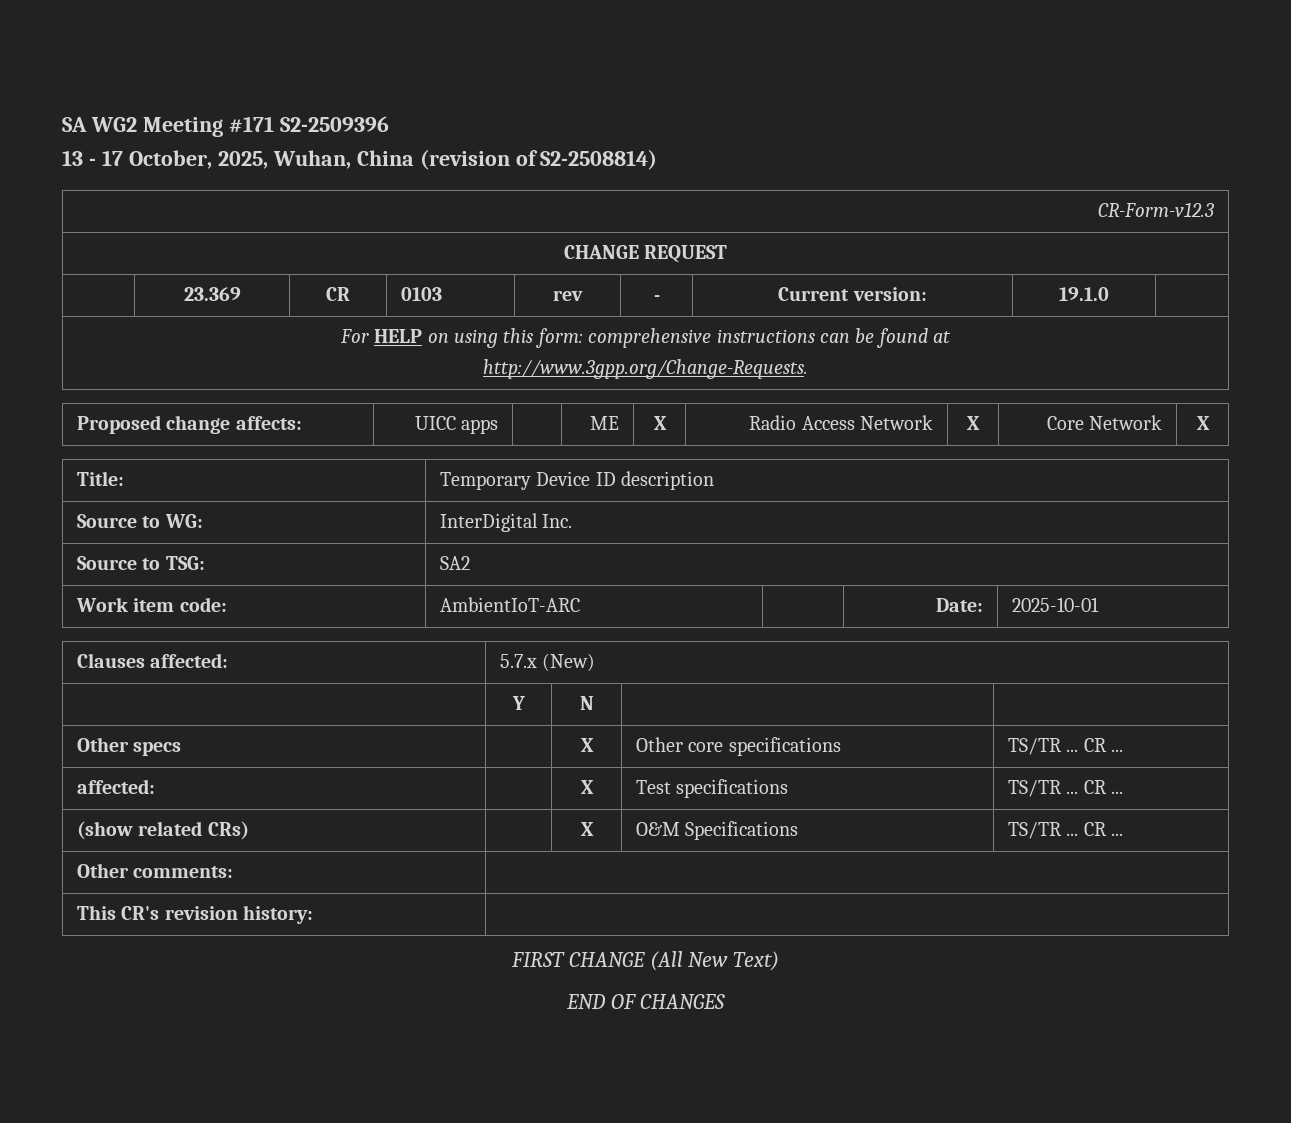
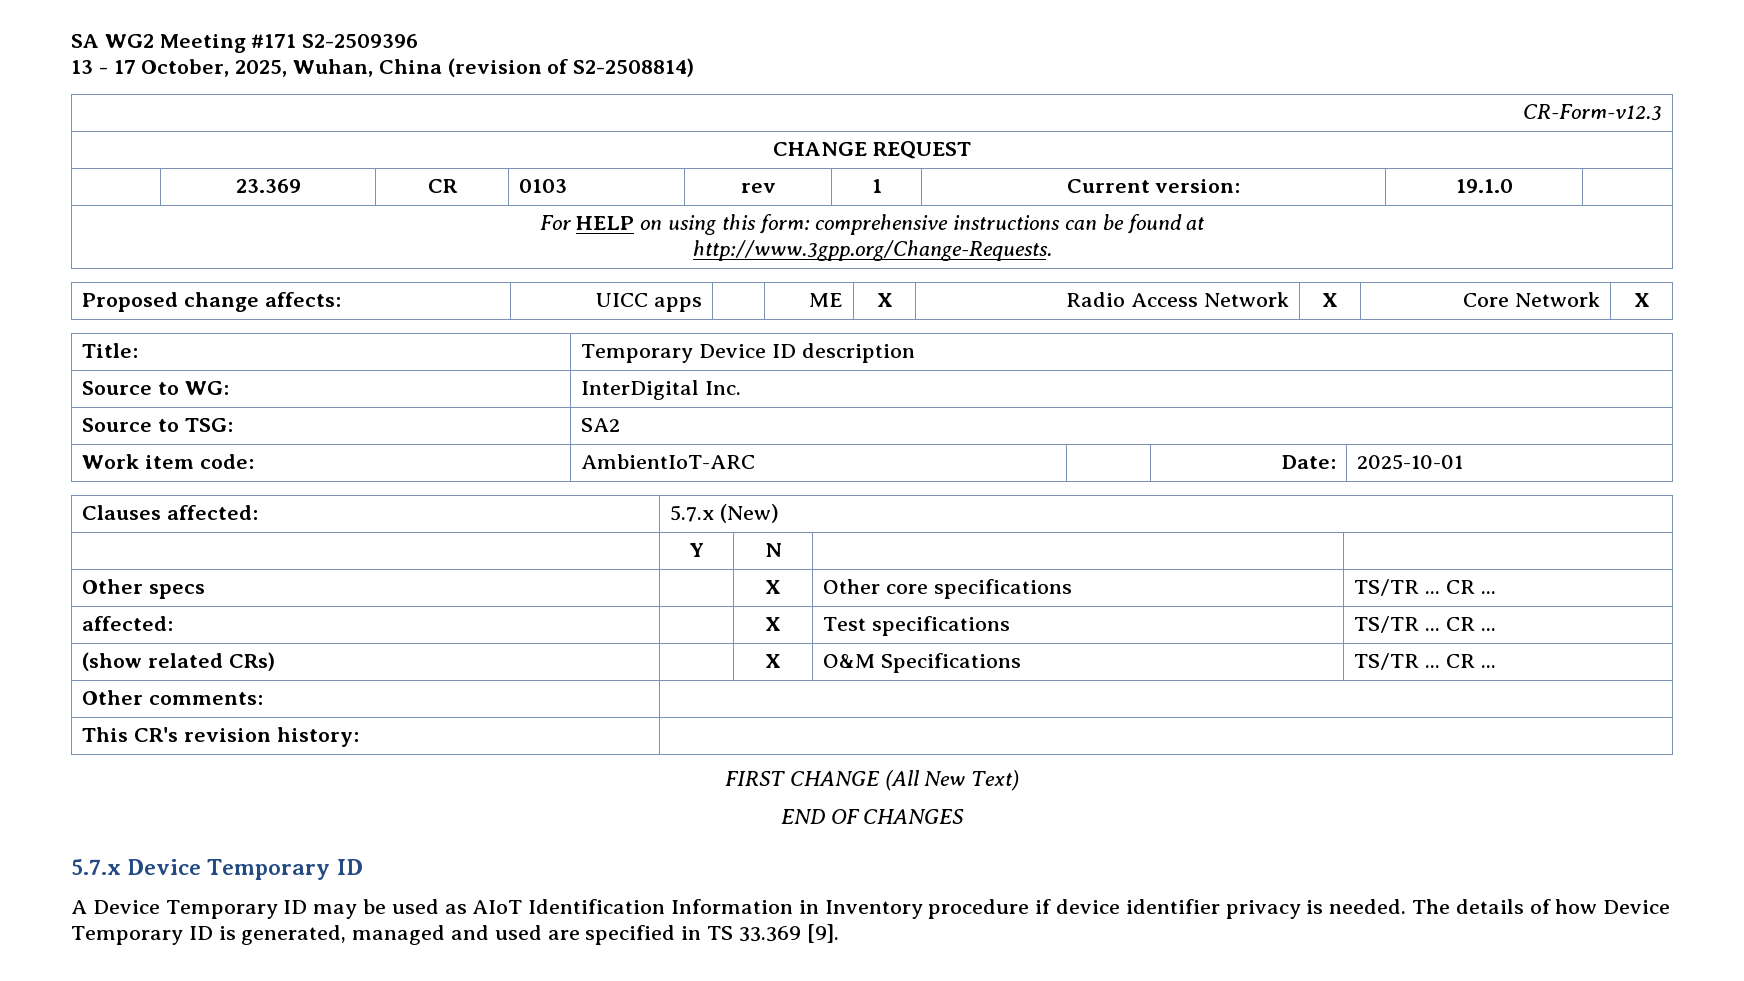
[653,295,660,301] - -> [871,179,882,193] 1
(726, 1001) none -> [71,859,363,880] [71,899,1671,919] [71,924,839,945] // 5.7.x Device Temporary ID // A Device Temporary ID may be used as AIoT Identification Information in Inventory procedure if device identifier privacy is needed. The details of how Device Temporary ID is generated, managed and used are specified in TS 33.369 [9].

